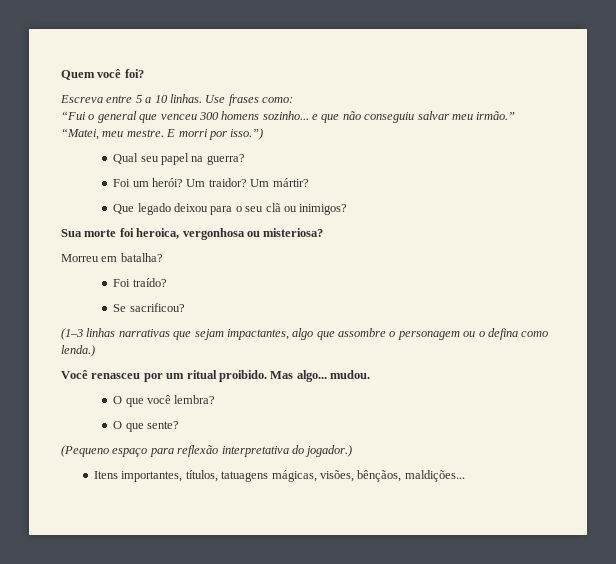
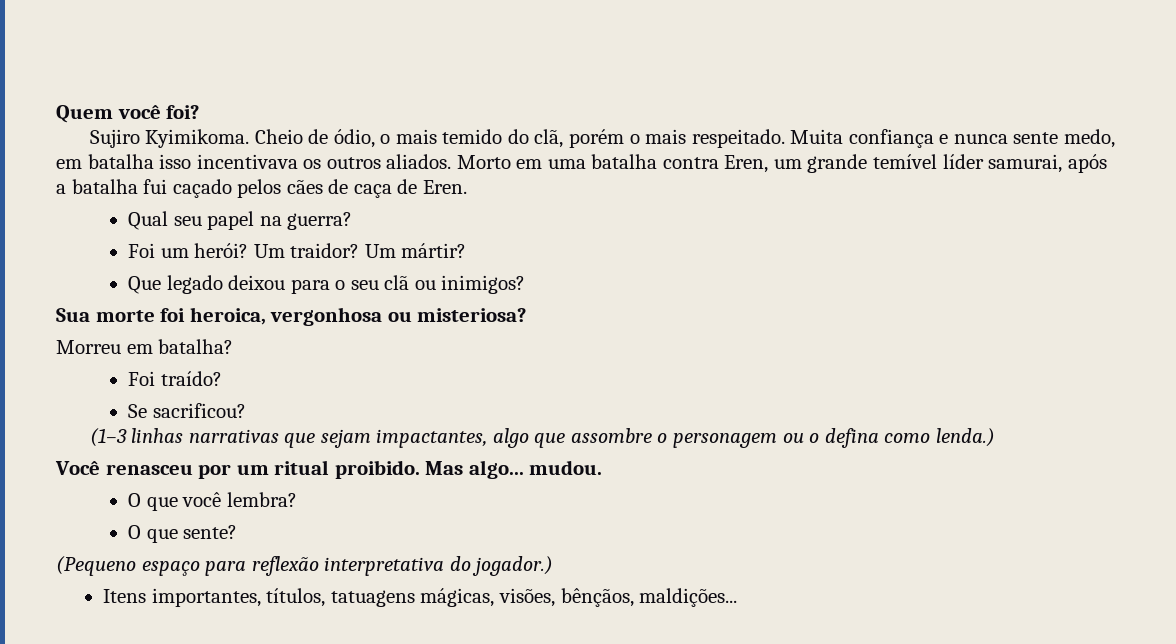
[60,94,293,106] [61,111,516,123] [61,128,264,140] Escreva entre 5 a 10 linhas. Use frases como: // “Fui o general que venceu 300 homens sozinho... e que não conseguiu salvar meu irmão.” // “Matei, meu mestre. E morri por isso.”) -> [89,129,1115,148] [56,154,1107,173] [56,179,467,198] Sujiro Kyimikoma. Cheio de ódio, o mais temido do clã, porém o mais respeitado. Muita confiança e nunca sente medo, em batalha isso incentivava os outros aliados. Morto em uma batalha contra Eren, um grande temível líder samurai, após a batalha fui caçado pelos cães de caça de Eren.

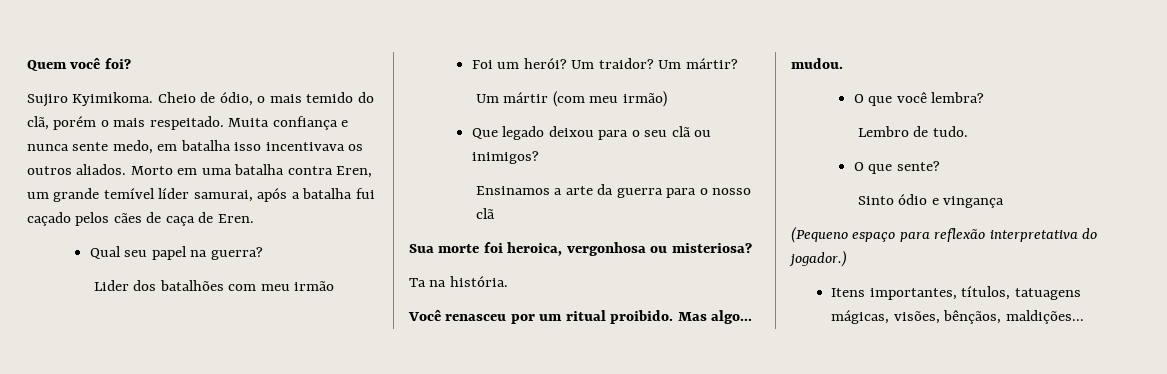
(353, 221) none -> [93,280,335,291] // Lider dos batalhões com meu irmão
(467, 250) none -> [475,91,667,107] // Um mártir (com meu irmão)
(526, 284) none -> [475,184,752,198] [475,208,495,219] // Ensinamos a arte da guerra para o nosso clã
[56,339,234,354] [128,371,222,386] [128,403,246,418] [89,428,995,448] Morreu em batalha? // Foi traído? // Se sacrificou? // (1–3 linhas narrativas que sejam impactantes, algo que assombre o personagem ou o defina como lenda.) -> [409,276,508,287] Ta na história.
(297, 499) none -> [857,126,968,137] // Lembro de tudo.
(238, 532) none -> [857,194,1005,208] // Sinto ódio e vingança

